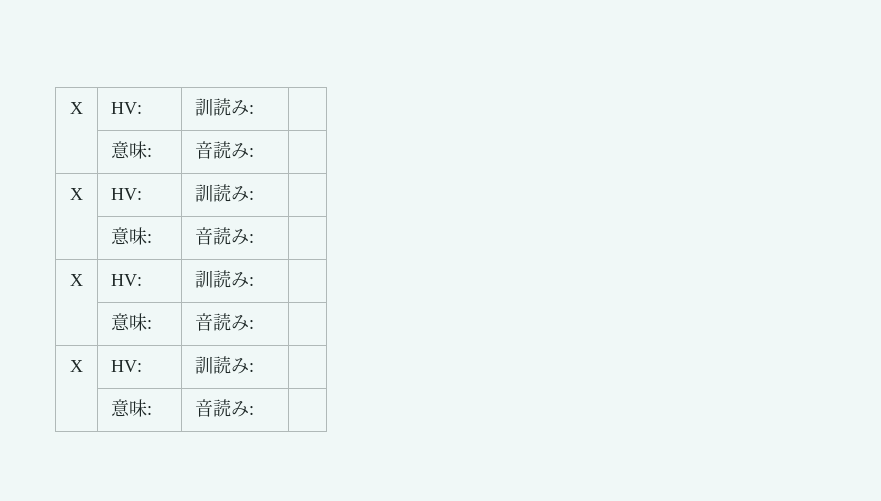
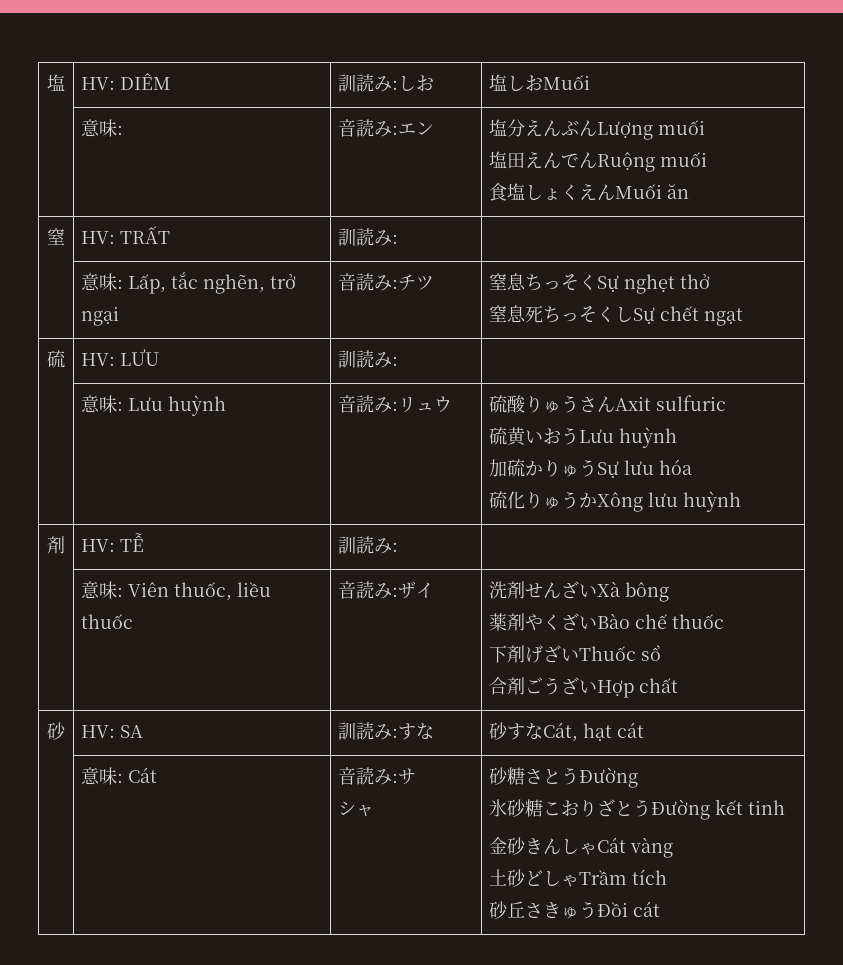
[70,102,83,114] [111,102,143,114] [195,98,255,116] [111,141,153,159] [195,141,255,159] [70,188,83,200] [111,188,143,200] [195,184,255,202] [111,227,153,245] [195,227,255,245] [70,274,83,286] [111,274,143,286] [195,270,255,288] [111,313,153,331] [195,313,255,331] [70,360,83,372] [111,360,143,372] [195,356,255,374] [111,399,153,417] [195,399,255,417] X | HV: | 訓読み: | // | 意味: | 音読み: | // X | HV: | 訓読み: | // | 意味: | 音読み: | // X | HV: | 訓読み: | // | 意味: | 音読み: | // X | HV: | 訓読み: | // | 意味: | 音読み: | -> [47,74,65,91] [81,73,172,90] [338,74,435,92] [489,74,591,91] [81,119,124,137] [338,119,435,137] [489,119,706,140] [489,151,708,172] [489,183,690,201] [47,228,65,245] [81,226,171,244] [338,228,399,246] [81,271,297,294] [81,306,120,326] [338,273,435,291] [489,273,711,294] [489,305,744,326] [47,350,66,368] [81,349,160,366] [338,350,399,368] [81,395,227,416] [338,395,453,413] [489,395,727,413] [489,427,678,448] [489,459,693,479] [489,491,742,512] [47,536,65,554] [81,533,145,552] [338,536,399,554] [81,581,272,601] [81,614,134,629] [338,581,435,599] [489,581,670,602] [489,613,725,631] [489,645,662,663] [489,677,679,698] [47,722,66,740] [81,725,144,738] [338,722,435,740] [489,722,645,742] [81,767,158,785] [338,767,417,785] [338,801,375,817] [489,767,639,788] [489,799,786,820] [489,837,674,858] [489,869,668,887] [489,901,661,919] 塩 | HV: DIÊM | 訓読み:しお | 塩しおMuối // | 意味: | 音読み:エン | 塩分えんぶんLượng muối // 塩田えんでんRuộng muối // 食塩しょくえんMuối ăn // 窒 | HV: TRẤT | 訓読み: | // | 意味: Lấp, tắc nghẽn, trở ngại | 音読み:チツ | 窒息ちっそくSự nghẹt thở // 窒息死ちっそくしSự chết ngạt // 硫 | HV: LƯU | 訓読み: | // | 意味: Lưu huỳnh | 音読み:リュウ | 硫酸りゅうさんAxit sulfuric // 硫黄いおうLưu huỳnh // 加硫かりゅうSự lưu hóa // 硫化りゅうかXông lưu huỳnh // 剤 | HV: TỄ | 訓読み: | // | 意味: Viên thuốc, liều thuốc | 音読み:ザイ | 洗剤せんざいXà bông // 薬剤やくざいBào chế thuốc // 下剤げざいThuốc sổ // 合剤ごうざいHợp chất // 砂 | HV: SA | 訓読み:すな | 砂すなCát, hạt cát // | 意味: Cát | 音読み:サ // シャ | 砂糖さとうĐường // 氷砂糖こおりざとうĐường kết tinh // 金砂きんしゃCát vàng // 土砂どしゃTrầm tích // 砂丘さきゅうĐồi cát

